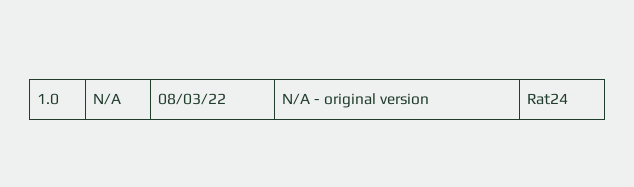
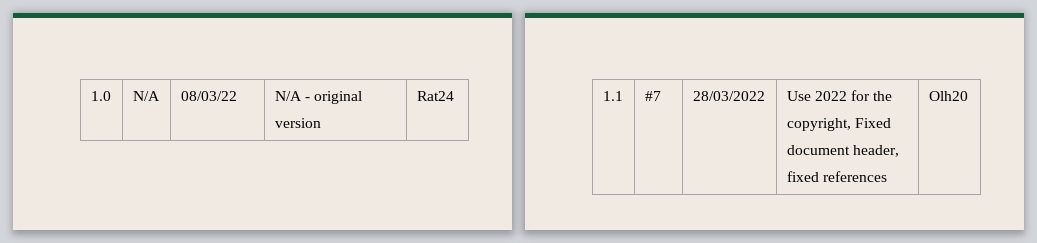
(568, 99) none -> [602,91,623,101] [644,91,661,101] [692,91,765,101] [786,90,893,101] [786,118,891,131] [786,145,899,157] [786,171,887,182] [928,91,968,101] // 1.1 | #7 | 28/03/2022 | Use 2022 for the copyright, Fixed document header, fixed references | Olh20

